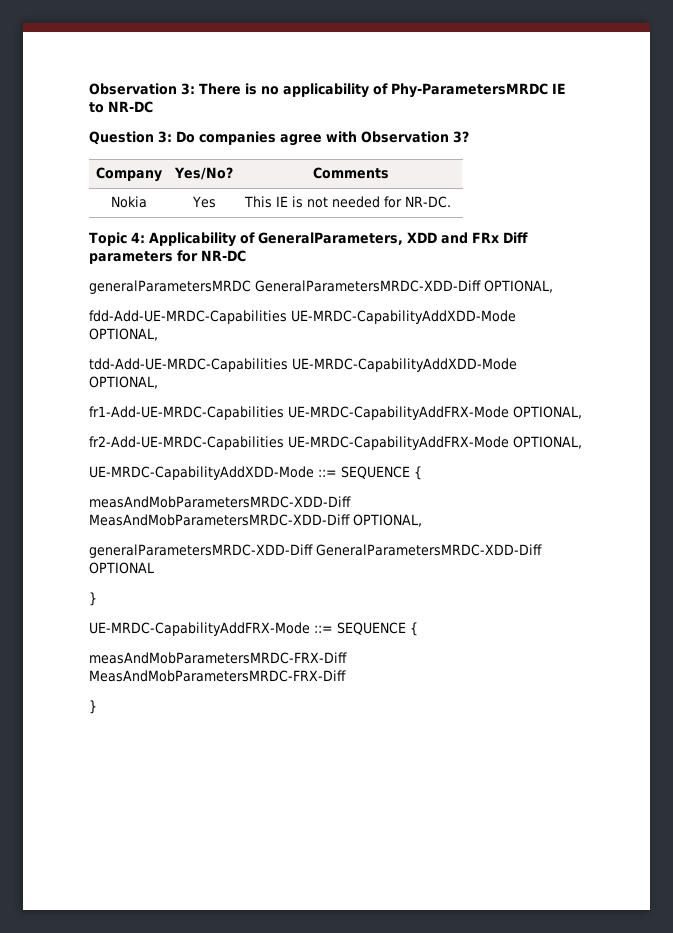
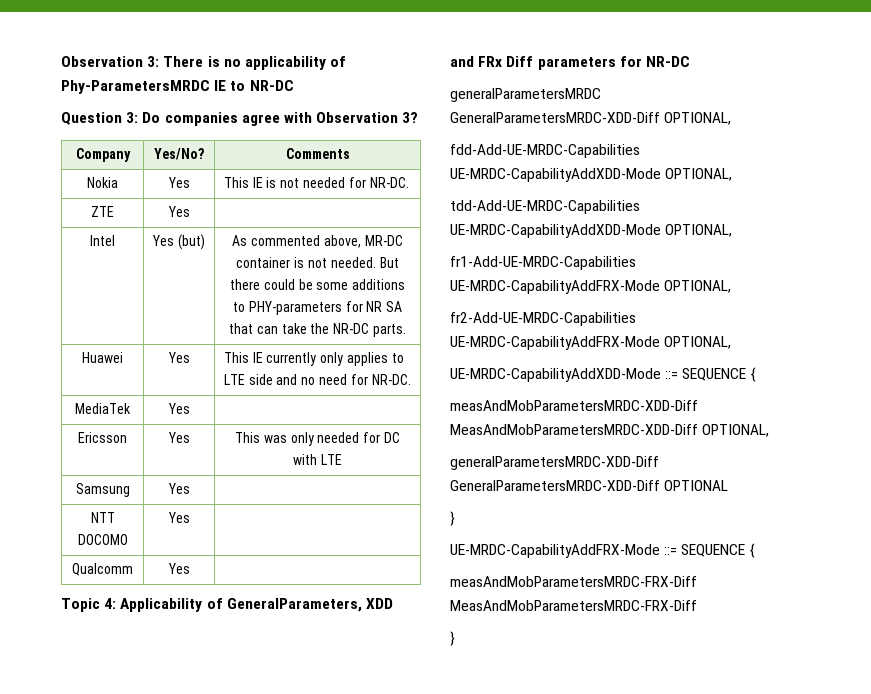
(452, 202) none -> [91,206,114,217] [167,206,190,217] [90,235,115,246] [152,234,205,250] [232,235,403,248] [236,257,399,268] [229,279,406,290] [232,301,403,315] [229,323,406,337] [82,352,123,363] [167,352,190,363] [223,352,404,366] [223,374,411,385] [75,403,131,414] [167,403,190,414] [78,432,127,443] [167,432,190,443] [235,432,400,446] [293,454,342,465] [75,483,130,497] [167,483,190,494] [90,512,115,523] [77,534,128,545] [167,512,190,523] [72,563,133,576] [167,563,190,574] // ZTE | Yes | // Intel | Yes (but) | As commented above, MR-DC container is not needed. But there could be some additions to PHY-parameters for NR SA that can take the NR-DC parts. // Huawei | Yes | This IE currently only applies to LTE side and no need for NR-DC. // MediaTek | Yes | // Ericsson | Yes | This was only needed for DC with LTE // Samsung | Yes | // NTT DOCOMO | Yes | // Qualcomm | Yes |

